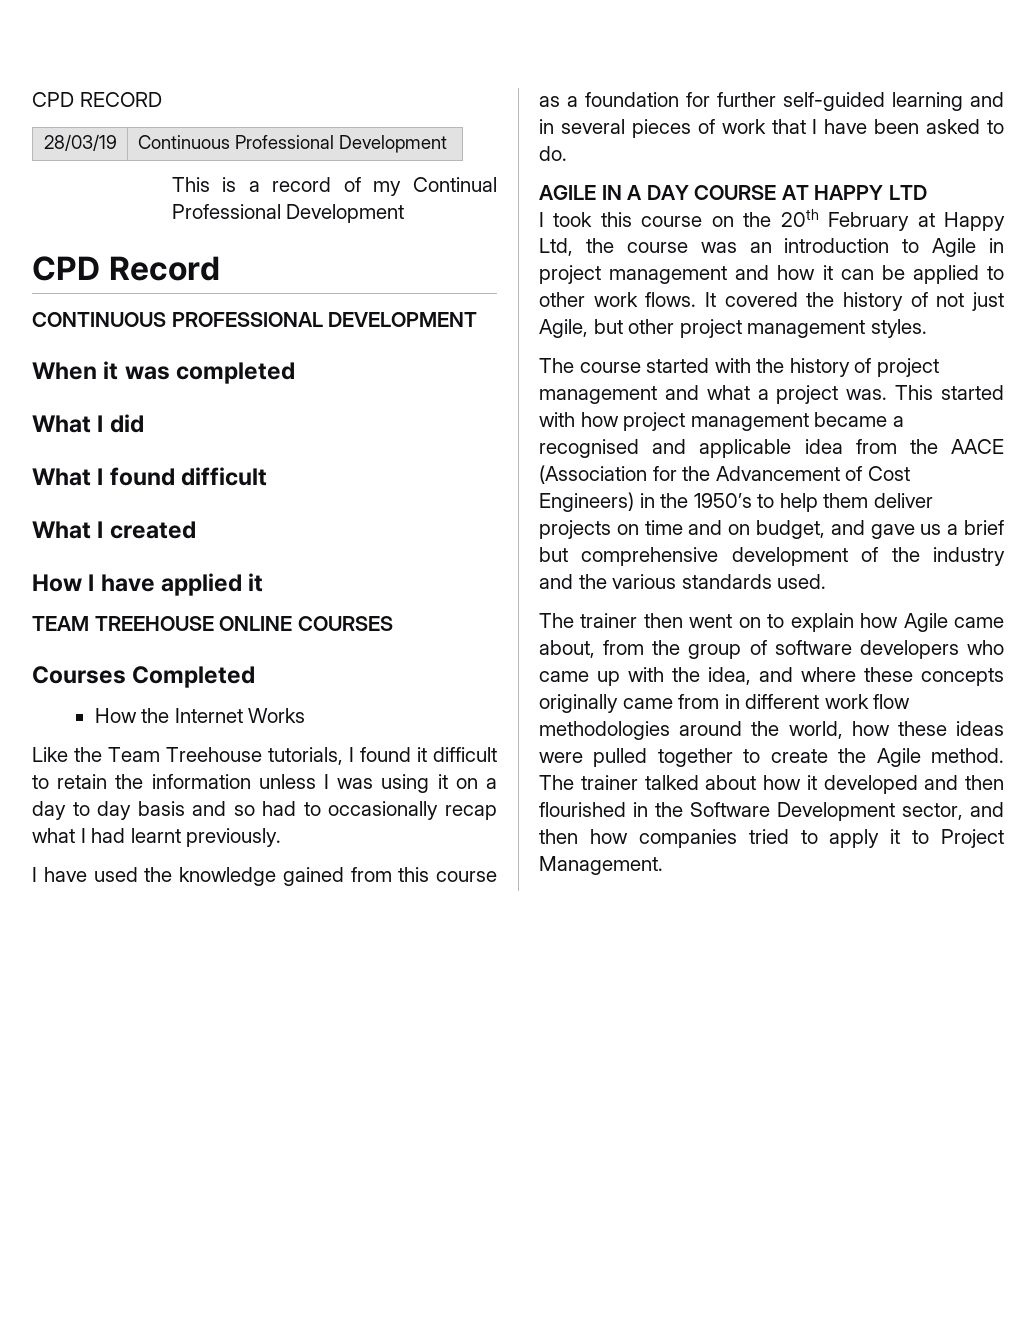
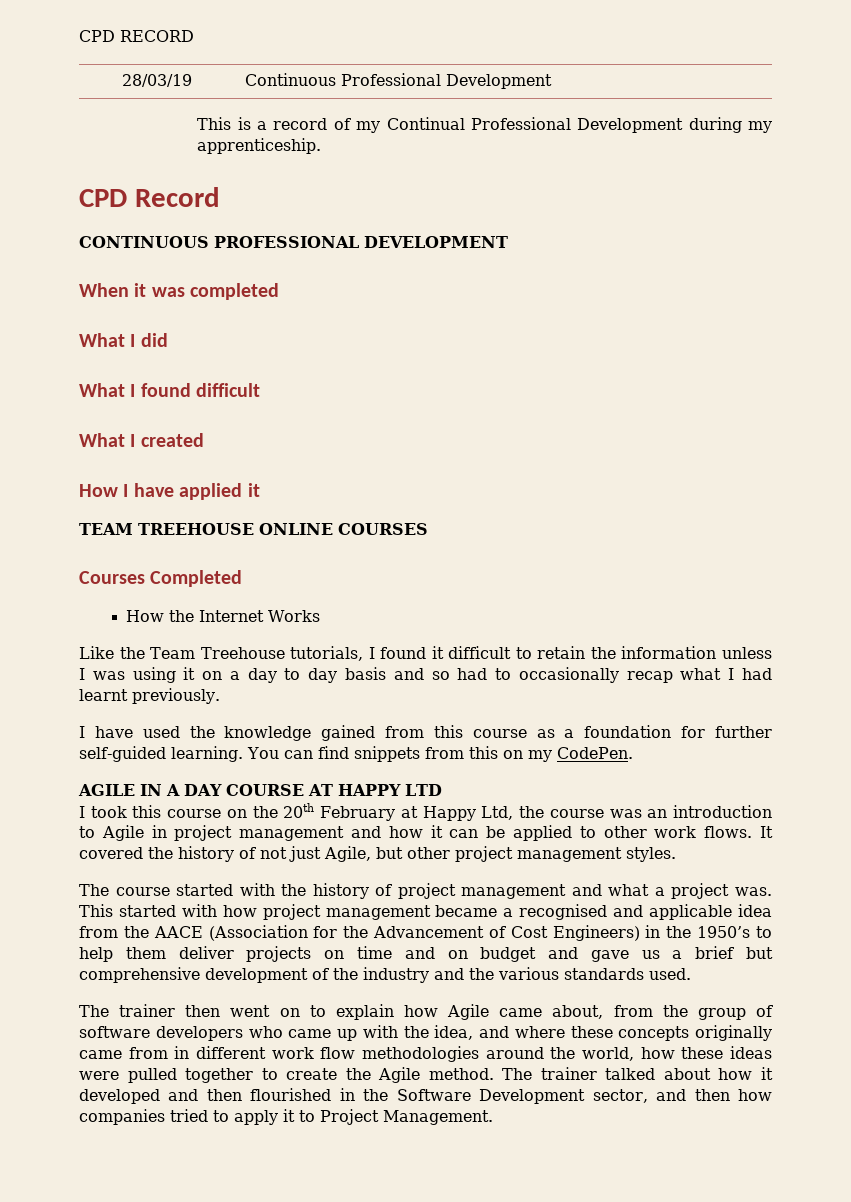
(405, 213) none -> [688,117,772,133] [197,138,322,154] during my apprenticeship.
[892,92,1004,111] [539,119,1004,138] [539,146,567,161] learning and in several pieces of work that I have been asked to do. -> [171,746,633,762] learning. You can find snippets from this on my CodePen.
[756,520,825,539] budget, -> [480,947,537,962] budget

